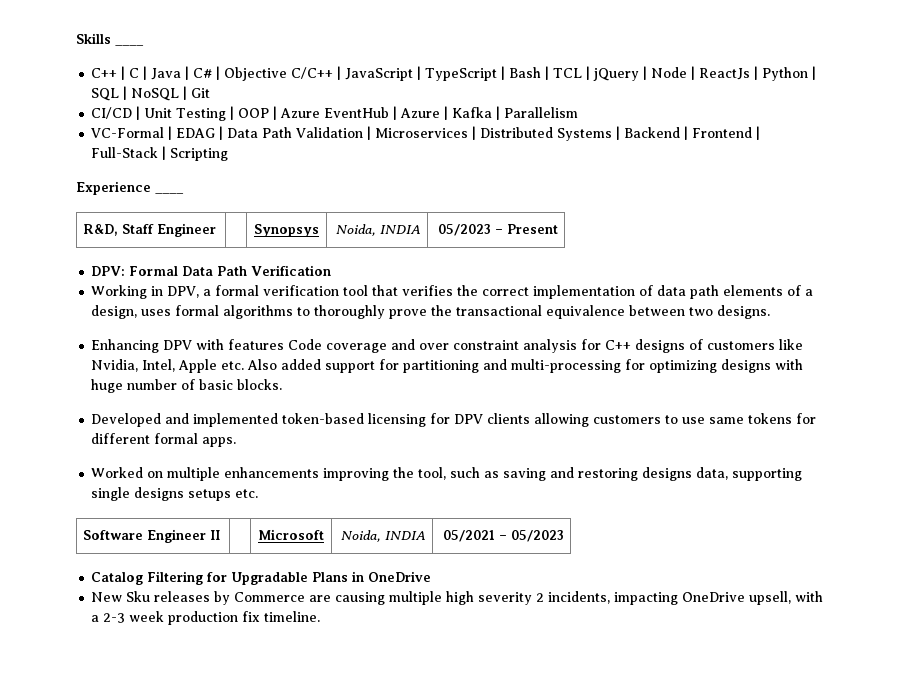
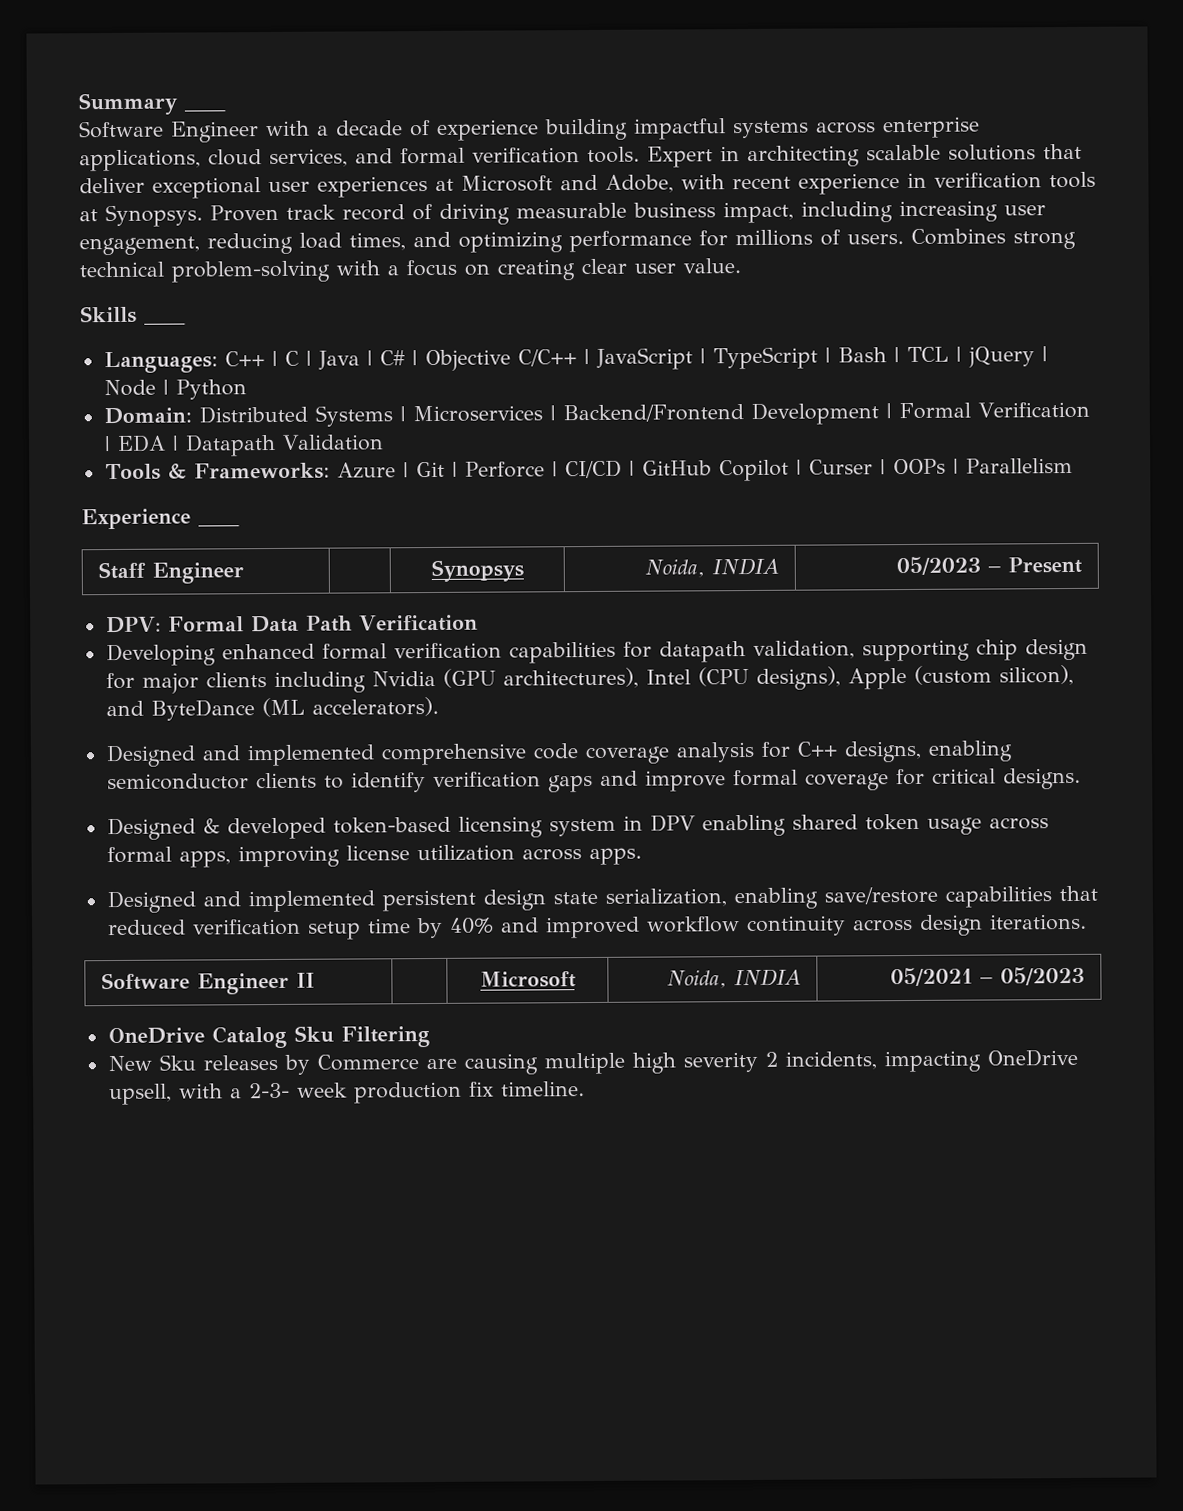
(76, 38) none -> [78,92,226,116] [79,116,980,143] [79,143,1082,172] [79,171,1096,199] [79,200,1046,228] [79,228,1076,256] [79,258,741,283] Summary ____ // Software Engineer with a decade of experience building impactful systems across enterprise applications, cloud services, and formal verification tools. Expert in architecting scalable solutions that deliver exceptional user experiences at Microsoft and Adobe, with recent experience in verification tools at Synopsys. Proven track record of driving measurable business impact, including increasing user engagement, reducing load times, and optimizing performance for millions of users. Combines strong technical problem-solving with a focus on creating clear user value. //
(144, 45) none -> [103,351,218,374] Languages:
[699,66,759,80] ReactJs | -> (169, 387) none
[812,66,817,80] [91,86,211,101] [91,106,579,121] [91,126,761,141] [91,146,229,161] | SQL | NoSQL | Git // CI/CD | Unit Testing | OOP | Azure EventHub | Azure | Kafka | Parallelism // VC-Formal | EDAG | Data Path Validation | Microservices | Distributed Systems | Backend | Frontend | Full-Stack | Scripting -> [103,401,1090,427] [103,433,384,457] [104,457,1073,482] // Domain: Distributed Systems | Microservices | Backend/Frontend Development | Formal Verification | EDA | Datapath Validation // Tools & Frameworks: Azure | Git | Perforce | CI/CD | GitHub Copilot | Curser | OOPs | Parallelism
[83,224,119,236] R&D, -> (240, 525) none
[91,285,814,299] [91,305,771,319] [91,339,804,353] [91,359,804,373] [91,379,283,393] [91,413,817,427] [91,433,237,447] [91,467,803,481] [91,487,259,501] Working in DPV, a formal verification tool that verifies the correct implementation of data path elements of a design, uses formal algorithms to thoroughly prove the transactional equivalence between two designs. // Enhancing DPV with features Code coverage and over constraint analysis for C++ designs of customers like Nvidia, Intel, Apple etc. Also added support for partitioning and multi-processing for optimizing designs with huge number of basic blocks. // Developed and implemented token-based licensing for DPV clients allowing customers to use same tokens for different formal apps. // Worked on multiple enhancements improving the tool, such as saving and restoring designs data, supporting single designs setups etc. -> [105,638,1088,667] [105,664,1074,694] [105,696,439,721] [105,740,1013,768] [106,767,1081,793] [106,813,1049,841] [106,844,642,868] [106,885,1098,914] [107,913,1087,940] Developing enhanced formal verification capabilities for datapath validation, supporting chip design for major clients including Nvidia (GPU architectures), Intel (CPU designs), Apple (custom silicon), and ByteDance (ML accelerators). // Designed and implemented comprehensive code coverage analysis for C++ designs, enabling semiconductor clients to identify verification gaps and improve formal coverage for critical designs. // Designed & developed token-based licensing system in DPV enabling shared token usage across formal apps, improving license utilization across apps. // Designed and implemented persistent design state serialization, enabling save/restore capabilities that reduced verification setup time by 40% and improved workflow continuity across design iterations.
[91,571,432,585] Catalog Filtering for Upgradable Plans in OneDrive -> [107,1025,430,1049] OneDrive Catalog Sku Filtering
[103,613,126,623] 2-3 -> [248,1082,290,1099] 2-3-

